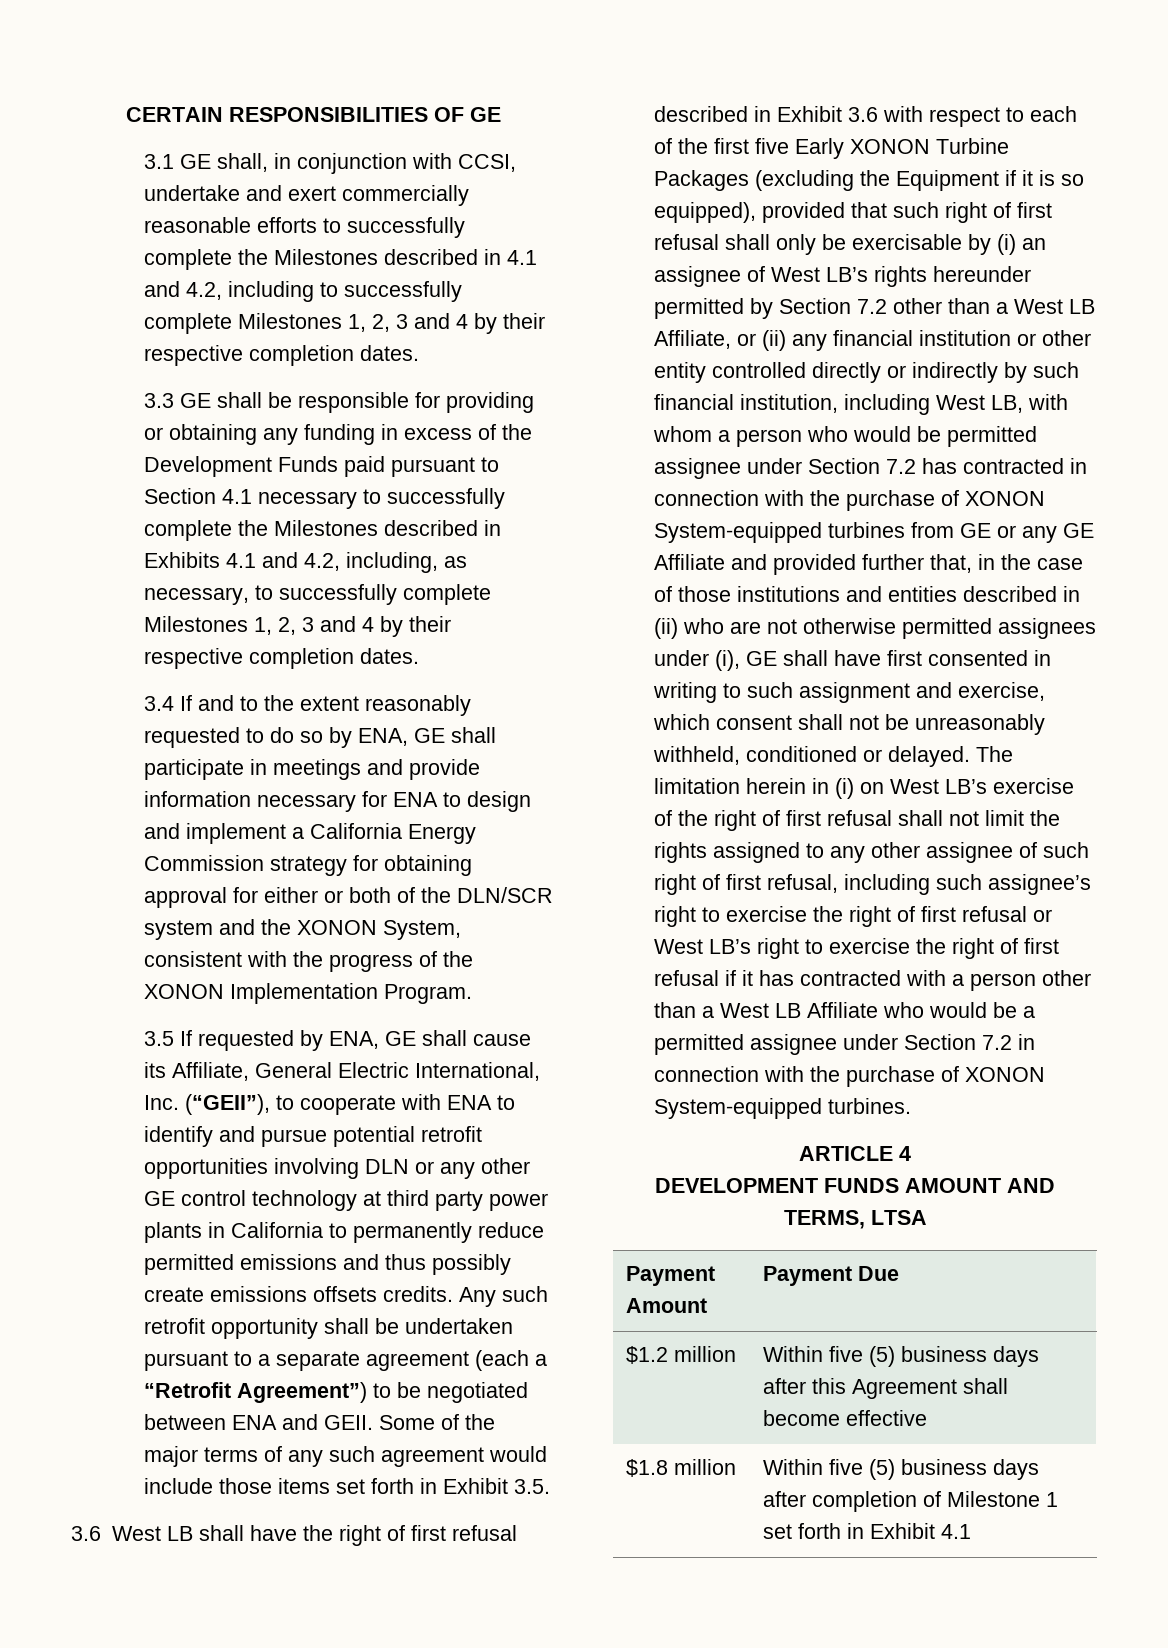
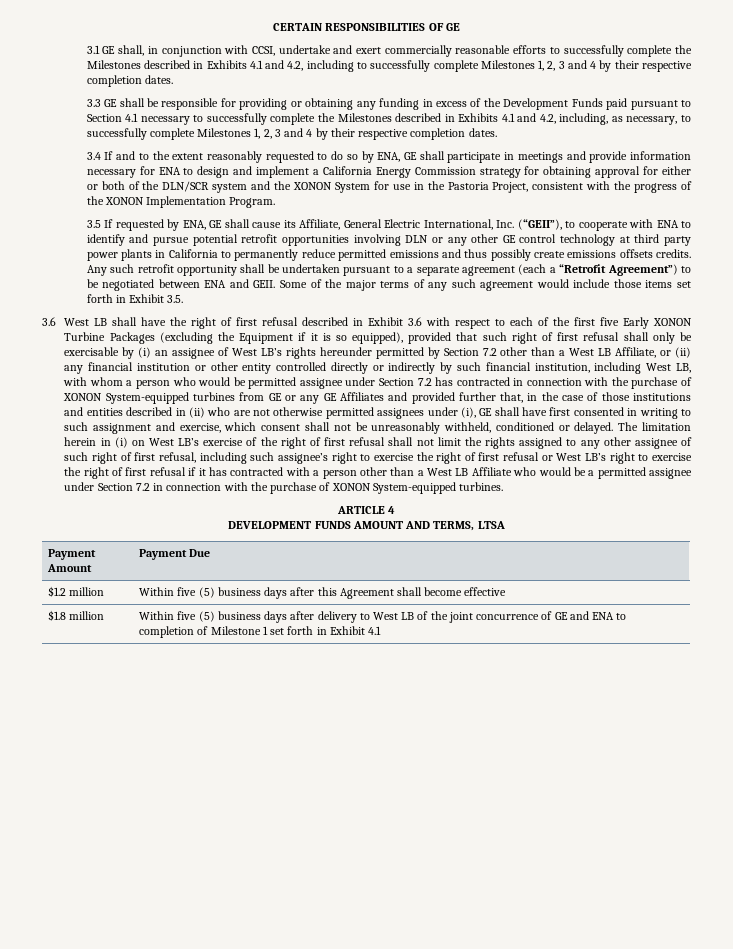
(502, 257) none -> [206,60,247,69] Exhibits
[383,920,462,940] System, -> [334,181,529,193] System for use in the Pastoria Project,
[653,554,725,570] Affiliate -> [339,392,384,401] Affiliates
(806, 1499) none -> [317,611,627,623] delivery to West LB of the joint concurrence of GE and ENA to

